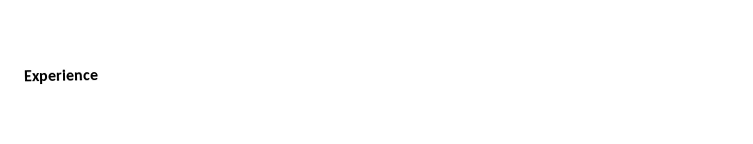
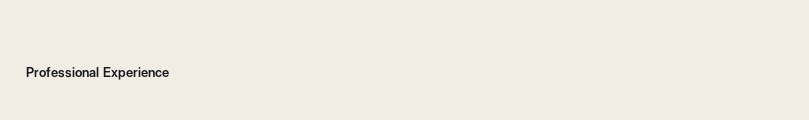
(23, 77) none -> [26,67,99,78] Professional

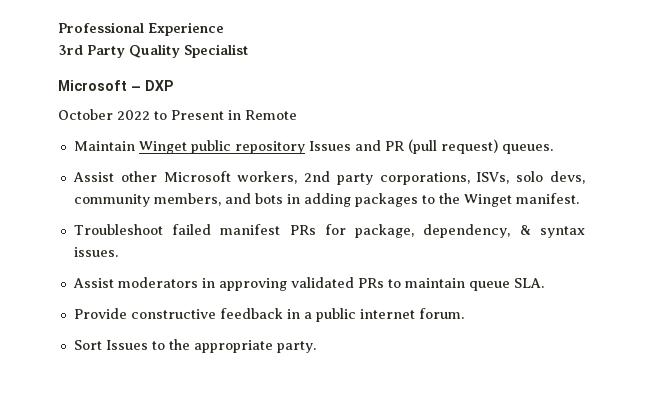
(169, 73) none -> [58,44,248,58] [58,80,174,91] [58,109,297,120] [73,139,553,154] [72,171,586,185] [73,193,579,207] [73,224,586,238] [73,247,118,257] [72,277,544,291] [73,308,464,322] [73,339,316,353] // 3rd Party Quality Specialist // Microsoft – DXP // October 2022 to Present in Remote // Maintain Winget public repository Issues and PR (pull request) queues. // Assist other Microsoft workers, 2nd party corporations, ISVs, solo devs, community members, and bots in adding packages to the Winget manifest. // Troubleshoot failed manifest PRs for package, dependency, & syntax issues. // Assist moderators in approving validated PRs to maintain queue SLA. // Provide constructive feedback in a public internet forum. // Sort Issues to the appropriate party.

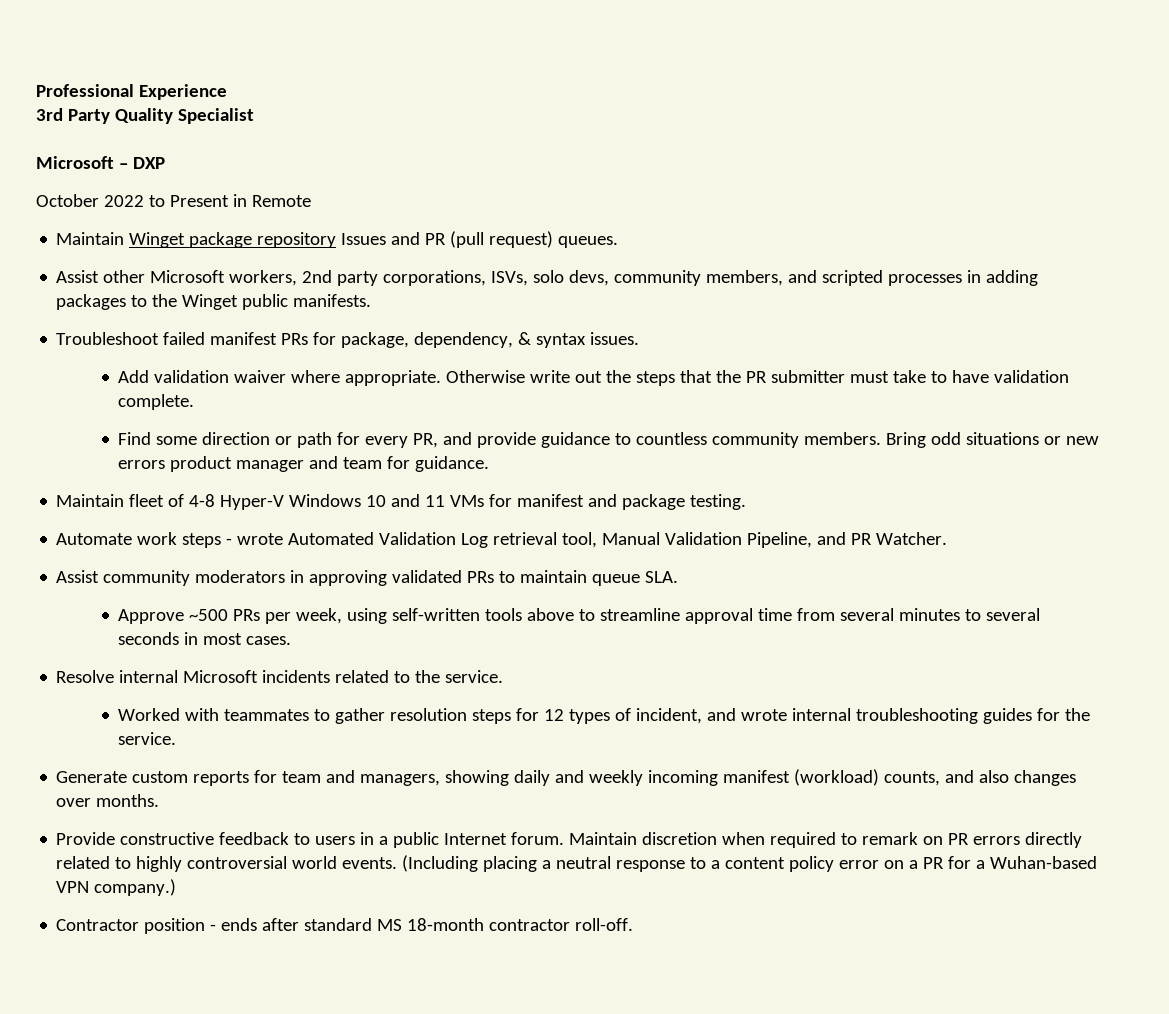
[190,140,231,154] public -> [189,232,253,248] package
[254,193,283,204] bots -> [822,270,963,286] scripted processes
[515,193,579,204] manifest. -> [242,294,372,310] public manifests.
[72,278,114,288] // Assist -> [118,370,1070,386] [118,394,195,410] [118,432,1100,448] [118,456,490,472] [56,494,747,510] [56,532,948,548] [56,570,191,586] // Add validation waiver where appropriate. Otherwise write out the steps that the PR submitter must take to have validation complete. // Find some direction or path for every PR, and provide guidance to countless community members. Bring odd situations or new errors product manager and team for guidance. // Maintain fleet of 4-8 Hyper-V Windows 10 and 11 VMs for manifest and package testing. // Automate work steps - wrote Automated Validation Log retrieval tool, Manual Validation Pipeline, and PR Watcher. // Assist community
(544, 283) none -> [118,608,1041,624] [118,632,292,645] [56,670,504,683] [118,708,1091,724] [118,732,177,745] [56,769,1077,786] [56,794,160,807] // Approve ~500 PRs per week, using self-written tools above to streamline approval time from several minutes to several seconds in most cases. // Resolve internal Microsoft incidents related to the service. // Worked with teammates to gather resolution steps for 12 types of incident, and wrote internal troubleshooting guides for the service. // Generate custom reports for team and managers, showing daily and weekly incoming manifest (workload) counts, and also changes over months.
(283, 313) none -> [294,833,356,845] to users
[359,309,415,319] internet -> [444,833,508,845] Internet
[73,339,316,353] // Sort Issues to the appropriate party. -> [569,832,1083,848] [56,855,1098,872] [56,879,177,896] [56,918,634,934] Maintain discretion when required to remark on PR errors directly related to highly controversial world events. (Including placing a neutral response to a content policy error on a PR for a Wuhan-based VPN company.) // Contractor position - ends after standard MS 18-month contractor roll-off.

